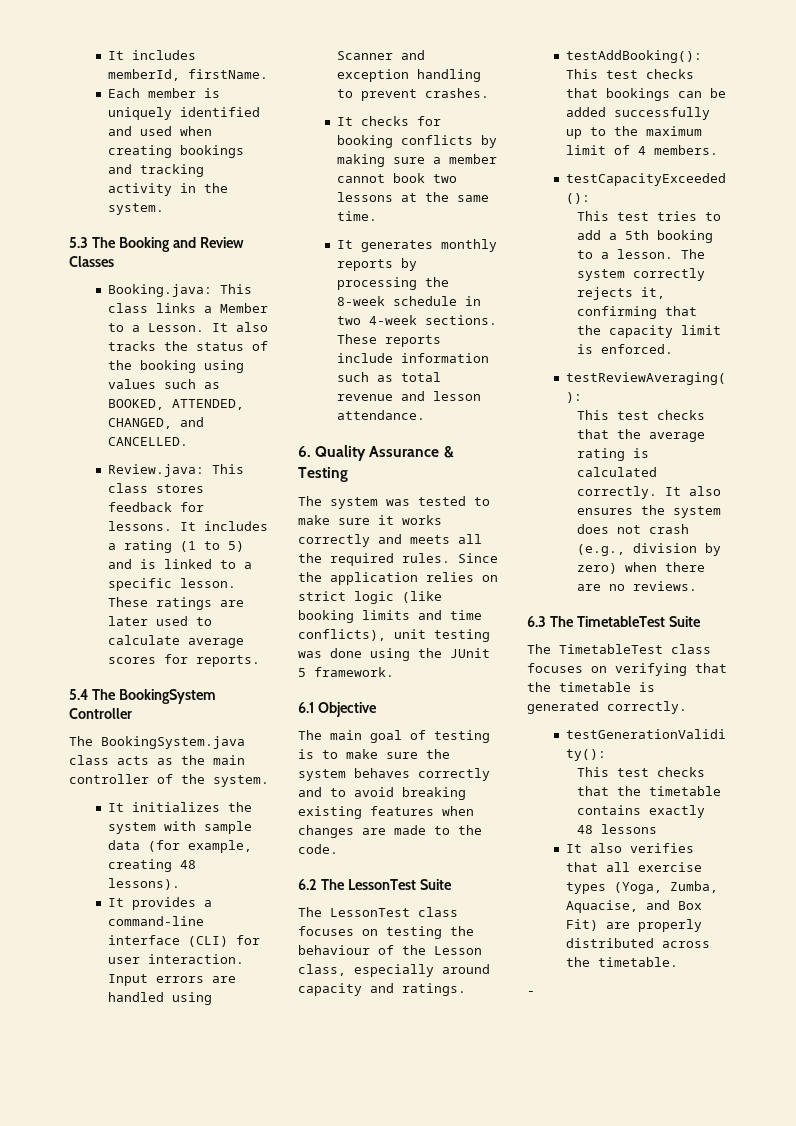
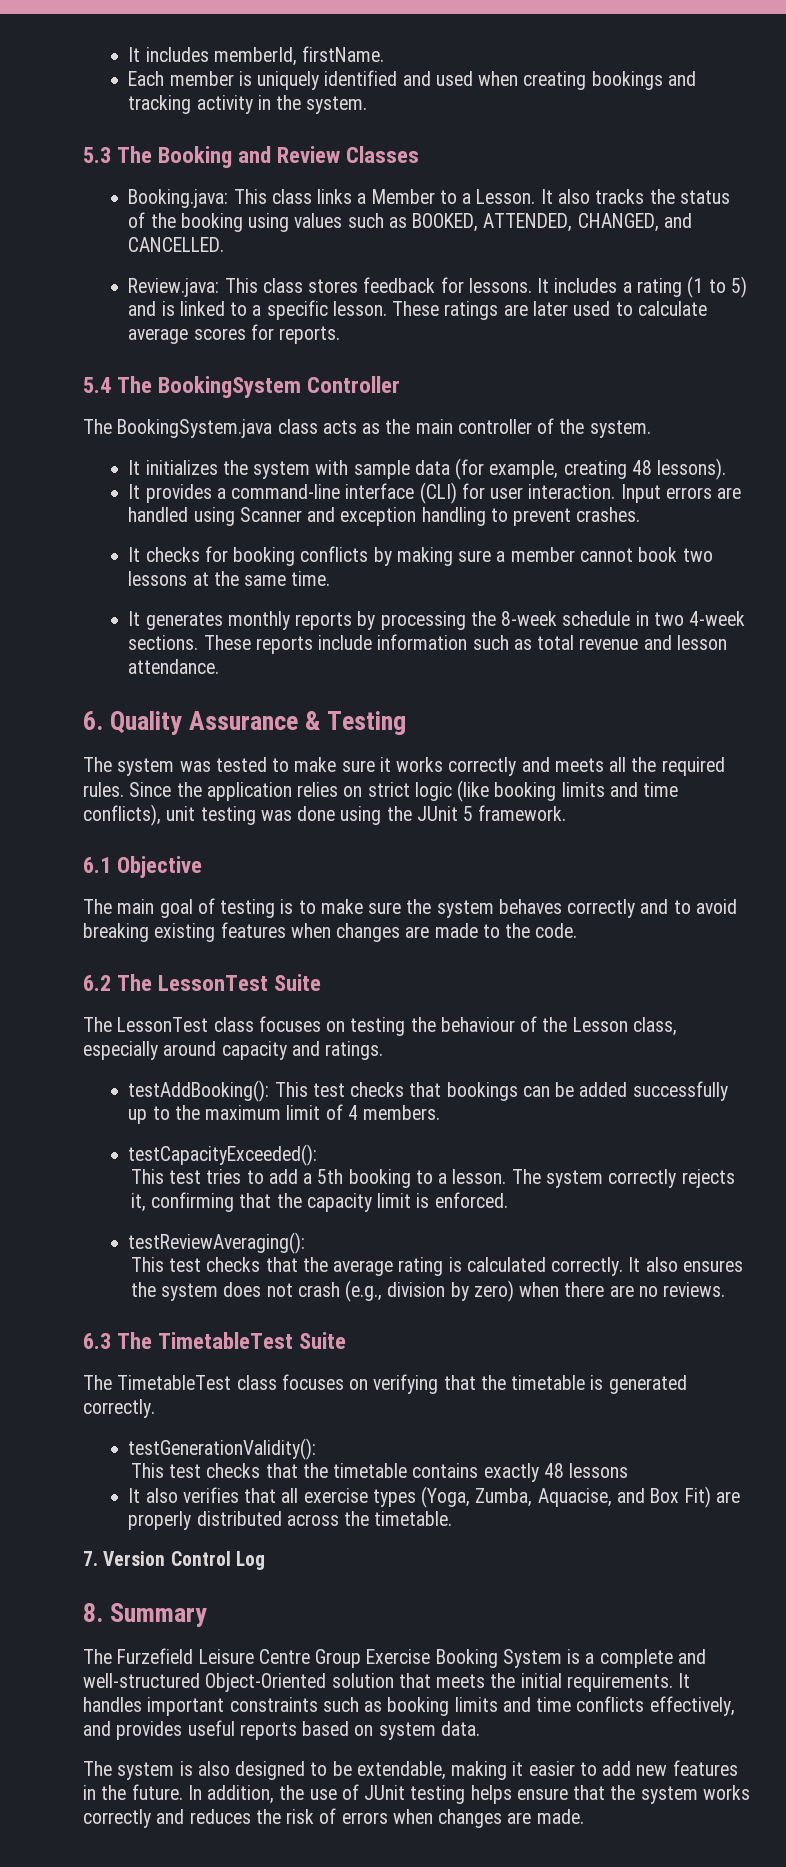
[527,991,535,995] - -> [83,1551,265,1570] [83,1603,208,1627] [83,1648,706,1668] [83,1673,691,1692] [83,1696,735,1716] [83,1720,480,1740] [83,1760,738,1780] [83,1784,750,1804] [83,1808,584,1828] 7. Version Control Log // 8. Summary // The Furzefield Leisure Centre Group Exercise Booking System is a complete and well-structured Object-Oriented solution that meets the initial requirements. It handles important constraints such as booking limits and time conflicts effectively, and provides useful reports based on system data. // The system is also designed to be extendable, making it easier to add new features in the future. In addition, the use of JUnit testing helps ensure that the system works correctly and reduces the risk of errors when changes are made.

